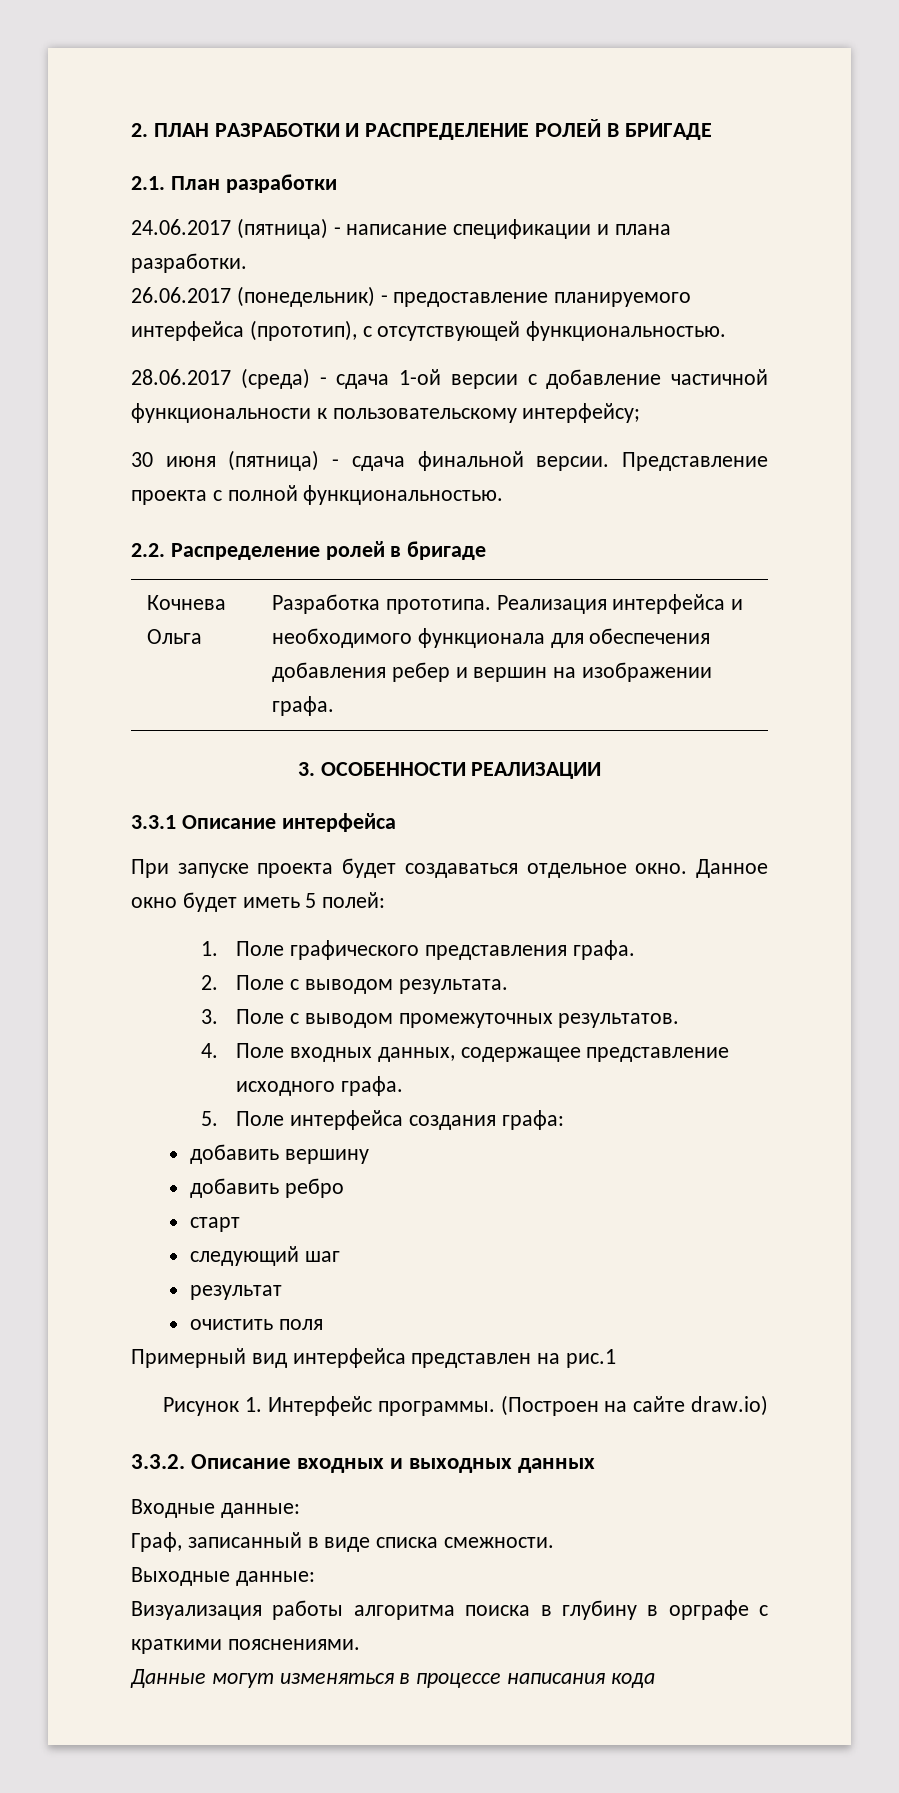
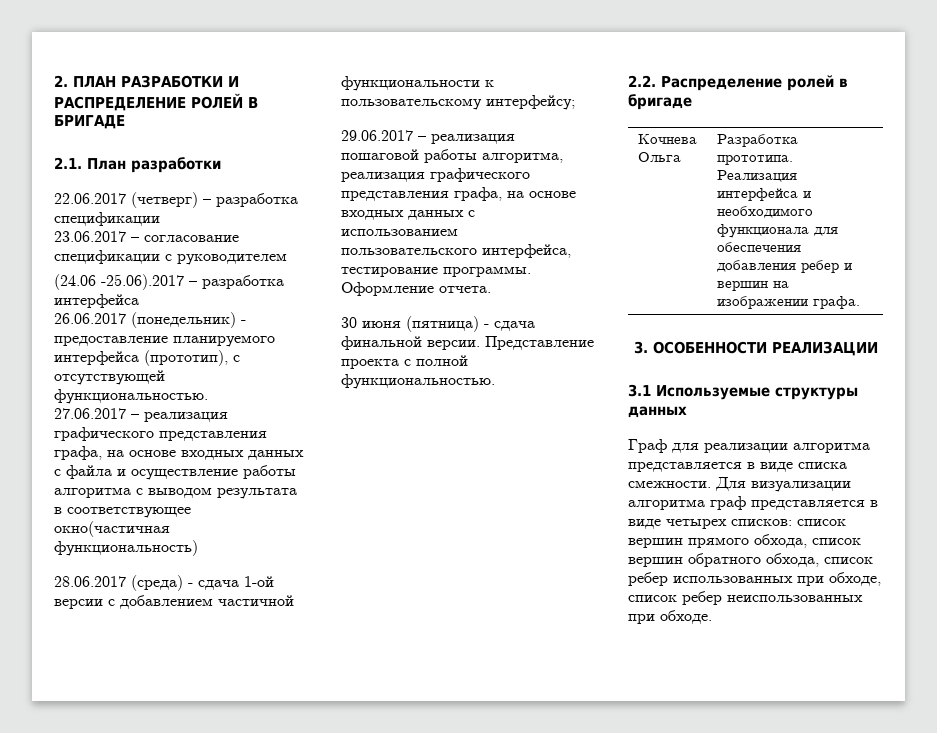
[131,218,671,239] [131,253,247,273] 24.06.2017 (пятница) - написание спецификации и плана разработки. -> [54,192,298,208] [54,212,160,226] [54,231,239,242] [54,250,287,265] [54,274,284,290] [54,294,139,308] 22.06.2017 (четверг) – разработка спецификации // 23.06.2017 – согласование спецификации с руководителем // (24.06 -25.06).2017 – разработка интерфейса
(727, 331) none -> [54,408,228,422] [54,427,267,441] [54,446,304,460] [54,465,296,480] [54,487,297,499] [54,507,191,518] [54,521,170,537] [54,540,198,556] // 27.06.2017 – реализация графического представления графа, на основе входных данных с файла и осуществление работы алгоритма с выводом результата в соответствующее окно(частичная функциональность)
[546,369,662,389] добавление -> [120,595,213,609] добавлением
(641, 413) none -> [341,130,515,144] [341,149,563,163] [341,168,530,182] [341,187,576,201] [341,210,475,220] [341,228,458,236] [341,244,571,258] [341,266,531,277] [341,282,491,296] // 29.06.2017 – реализация пошаговой работы алгоритма, реализация графического представления графа, на основе входных данных с использованием пользовательского интерфейса, тестирование программы. Оформление отчета.
[131,813,396,832] [131,858,768,878] [131,892,386,912] [201,940,635,960] [201,975,508,994] [201,1009,680,1028] [201,1043,730,1062] [236,1076,404,1096] [201,1110,564,1130] [189,1144,369,1164] [189,1178,344,1198] [189,1217,240,1232] [189,1246,340,1266] [189,1285,282,1300] [189,1319,323,1330] [131,1348,617,1368] [163,1395,768,1416] [131,1454,596,1473] [131,1499,300,1518] [131,1532,555,1552] [131,1567,315,1586] [131,1600,768,1620] [131,1639,360,1654] [130,1669,655,1688] 3.3.1 Описание интерфейса // При запуске проекта будет создаваться отдельное окно. Данное окно будет иметь 5 полей: // 1. Поле графического представления графа. // 2. Поле с выводом результата. // 3. Поле с выводом промежуточных результатов. // 4. Поле входных данных, содержащее представление исходного графа. // 5. Поле интерфейса создания графа: // добавить вершину // добавить ребро // старт // следующий шаг // результат // очистить поля // Примерный вид интерфейса представлен на рис.1 // Рисунок 1. Интерфейс программы. (Построен на сайте draw.io) // 3.3.2. Описание входных и выходных данных // Входные данные: // Граф, записанный в виде списка смежности. // Выходные данные: // Визуализация работы алгоритма поиска в глубину в орграфе с краткими пояснениями. // Данные могут изменяться в процессе написания кода -> [628,384,858,400] [628,406,687,418] [628,439,870,453] [628,462,847,472] [628,477,851,492] [628,496,878,510] [628,519,846,529] [628,534,861,548] [628,553,873,567] [628,572,881,586] [628,591,863,605] [628,610,712,624] 3.1 Используемые структуры данных // Граф для реализации алгоритма представляется в виде списка смежности. Для визуализации алгоритма граф представляется в виде четырех списков: список вершин прямого обхода, список вершин обратного обхода, список ребер использованных при обходе, список ребер неиспользованных при обходе.

